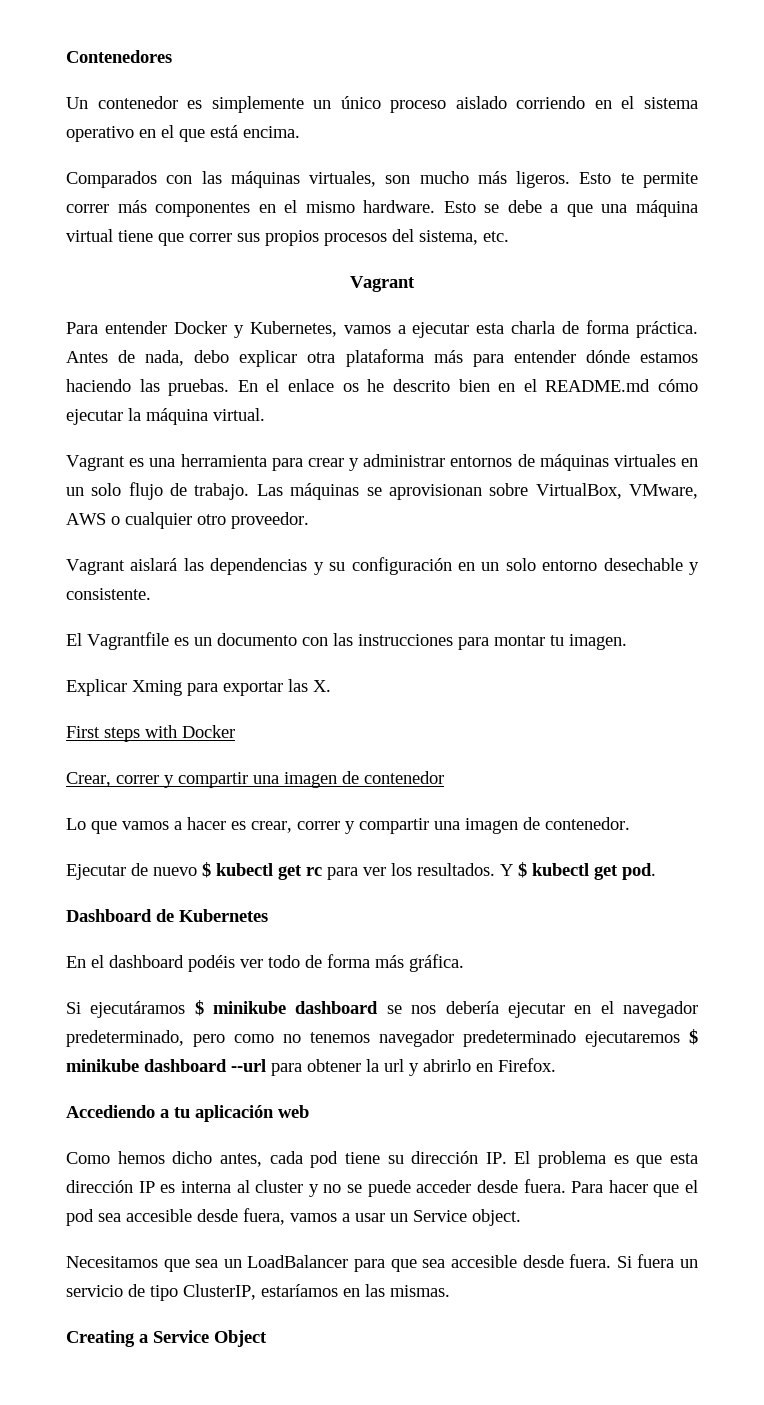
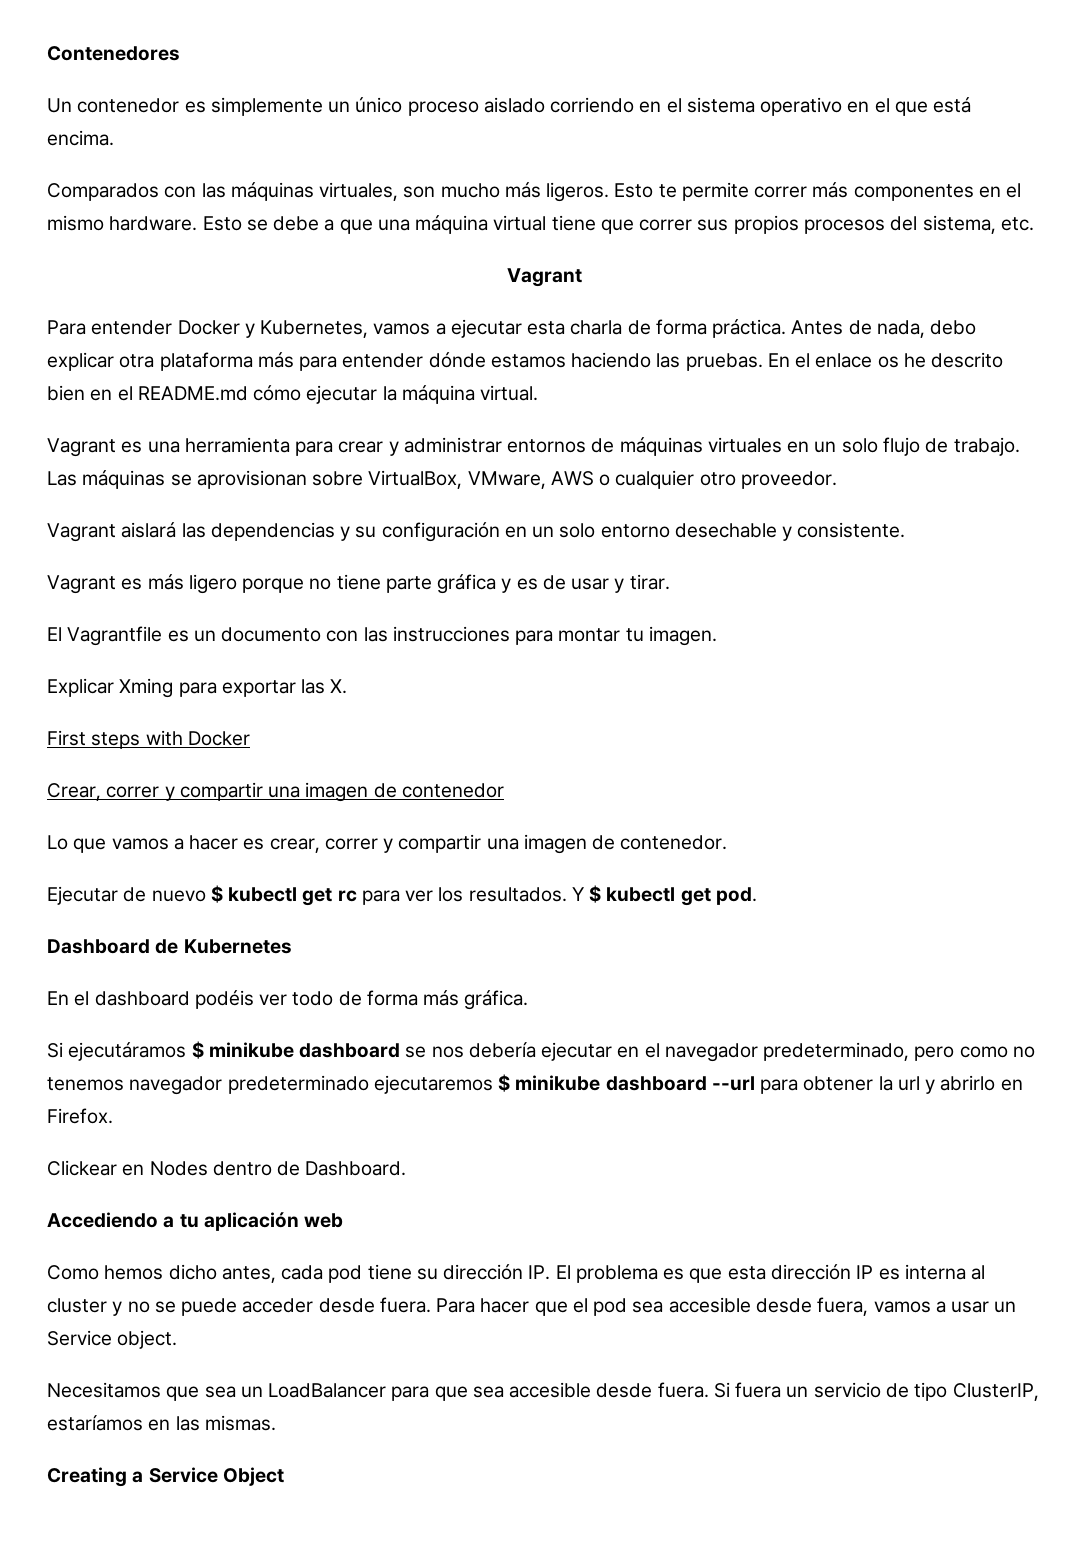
(151, 594) none -> [47,574,670,594] // Vagrant es más ligero porque no tiene parte gráfica y es de usar y tirar.
(556, 1065) none -> [47,1160,407,1176] // Clickear en Nodes dentro de Dashboard.

